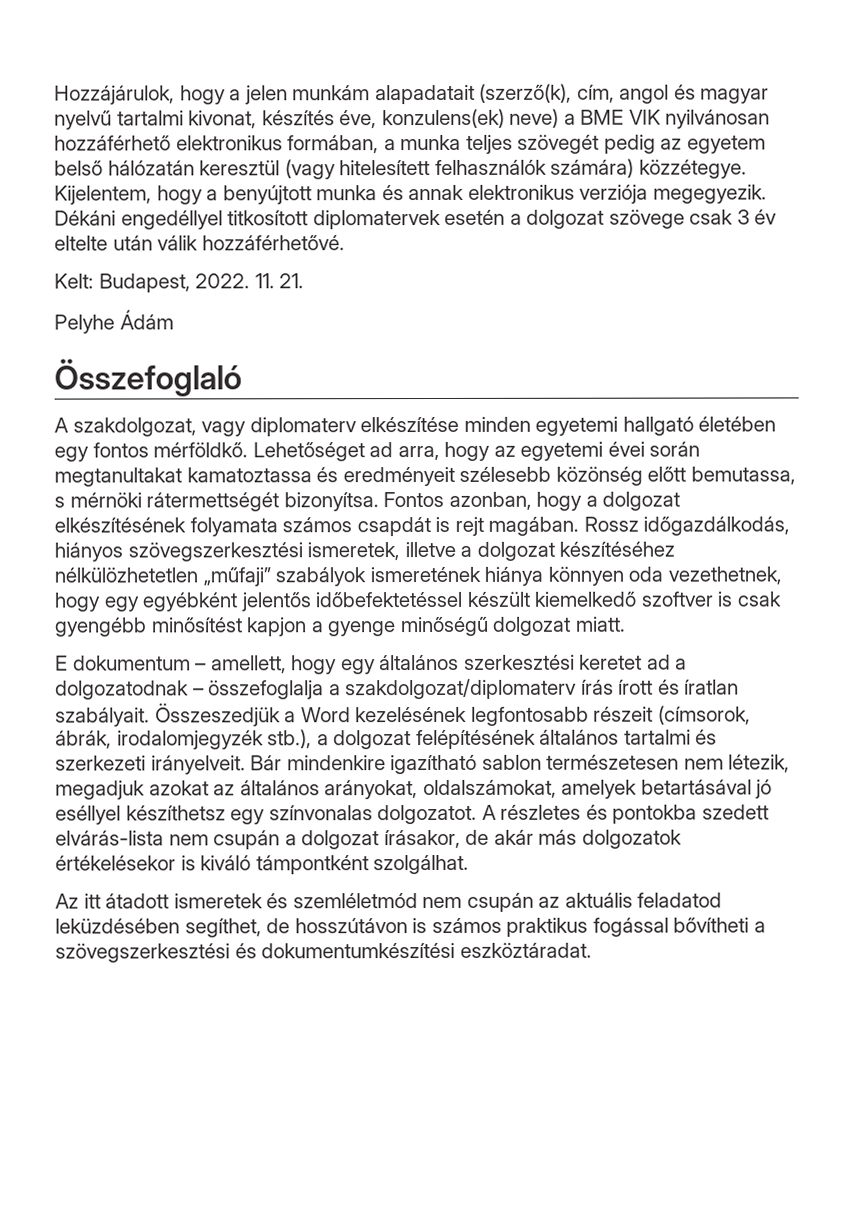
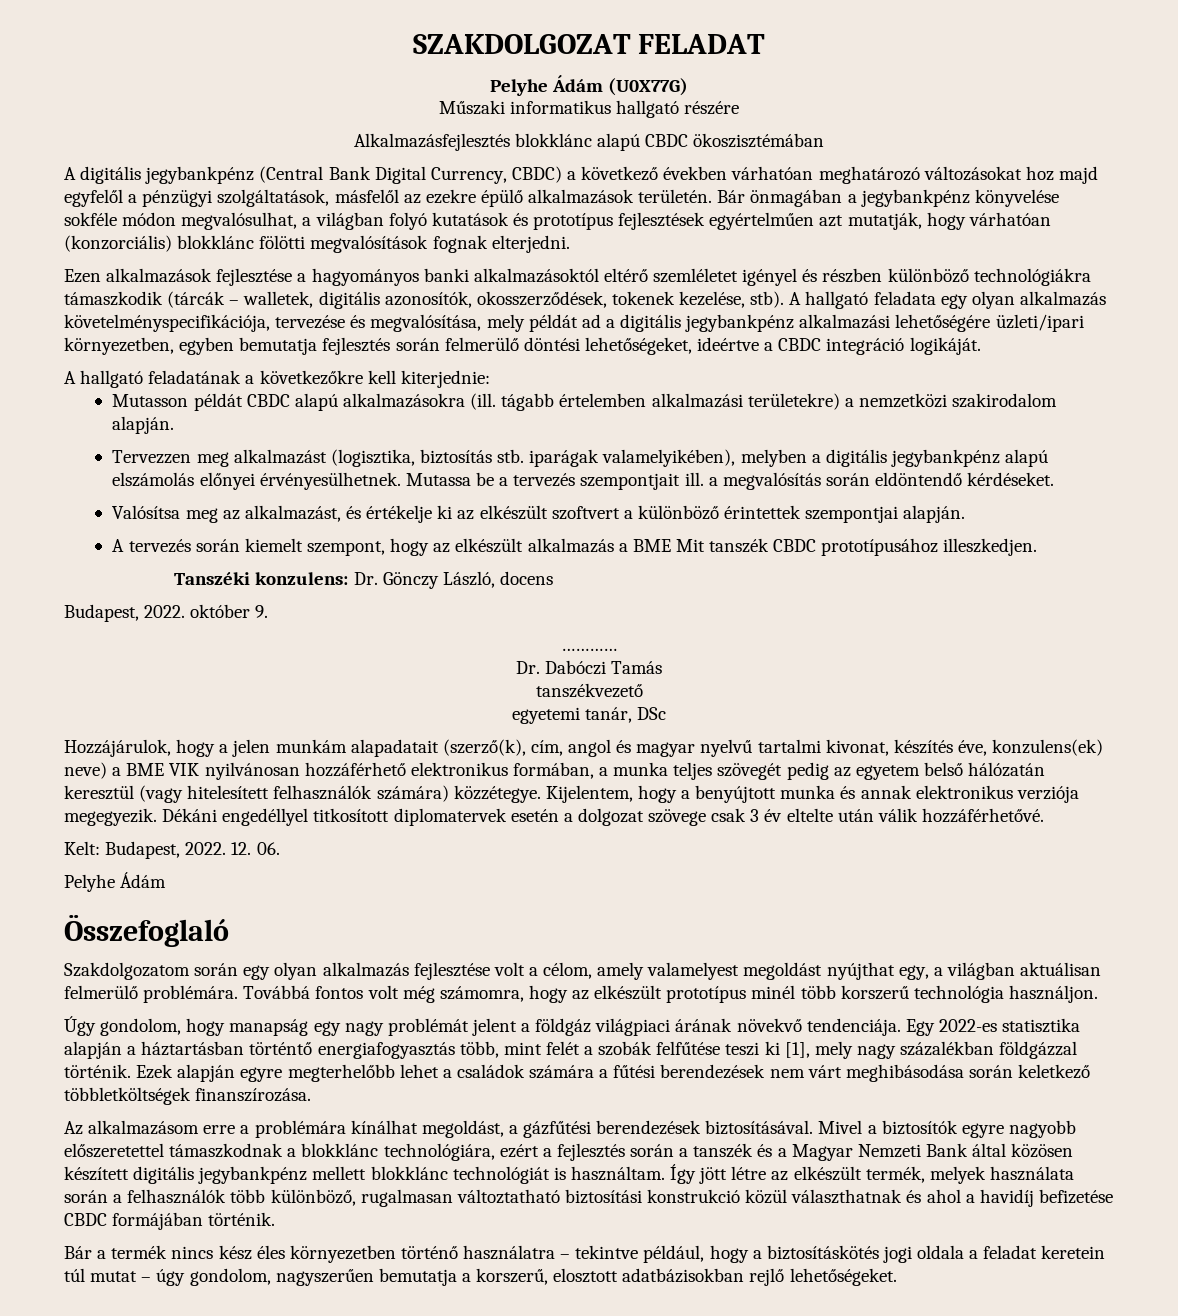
(54, 95) none -> [412,34,766,54] [489,75,689,96] [438,100,740,118] [353,133,825,151] [64,166,1098,184] [64,189,1059,207] [64,212,1051,230] [64,235,570,253] [64,268,1091,286] [64,291,1106,309] [64,314,1084,332] [64,337,981,355] [64,370,490,388] [112,393,1058,411] [112,416,175,434] [112,449,1049,467] [112,472,1055,490] [112,505,966,523] [112,538,1038,556] [174,571,553,589] [64,604,269,622] [561,648,617,651] [515,660,663,675] [535,683,643,698] [511,707,667,724] SZAKDOLGOZAT FELADAT // Pelyhe Ádám (U0X77G) // Műszaki informatikus hallgató részére // Alkalmazásfejlesztés blokklánc alapú CBDC ökoszisztémában // A digitális jegybankpénz (Central Bank Digital Currency, CBDC) a következő években várhatóan meghatározó változásokat hoz majd egyfelől a pénzügyi szolgáltatások, másfelől az ezekre épülő alkalmazások területén. Bár önmagában a jegybankpénz könyvelése sokféle módon megvalósulhat, a világban folyó kutatások és prototípus fejlesztések egyértelműen azt mutatják, hogy várhatóan (konzorciális) blokklánc fölötti megvalósítások fognak elterjedni. // Ezen alkalmazások fejlesztése a hagyományos banki alkalmazásoktól eltérő szemléletet igényel és részben különböző technológiákra támaszkodik (tárcák – walletek, digitális azonosítók, okosszerződések, tokenek kezelése, stb). A hallgató feladata egy olyan alkalmazás követelményspecifikációja, tervezése és megvalósítása, mely példát ad a digitális jegybankpénz alkalmazási lehetőségére üzleti/ipari környezetben, egyben bemutatja fejlesztés során felmerülő döntési lehetőségeket, ideértve a CBDC integráció logikáját. // A hallgató feladatának a következőkre kell kiterjednie: // Mutasson példát CBDC alapú alkalmazásokra (ill. tágabb értelemben alkalmazási területekre) a nemzetközi szakirodalom alapján. // Tervezzen meg alkalmazást (logisztika, biztosítás stb. iparágak valamelyikében), melyben a digitális jegybankpénz alapú elszámolás előnyei érvényesülhetnek. Mutassa be a tervezés szempontjait ill. a megvalósítás során eldöntendő kérdéseket. // Valósítsa meg az alkalmazást, és értékelje ki az elkészült szoftvert a különböző érintettek szempontjai alapján. // A tervezés során kiemelt szempont, hogy az elkészült alkalmazás a BME Mit tanszék CBDC prototípusához illeszkedjen. // Tanszéki konzulens: Dr. Gönczy László, docens // Budapest, 2022. október 9. // ………… // Dr. Dabóczi Tamás // tanszékvezető // egyetemi tanár, DSc //
[254,273,305,289] 11. 21. -> [231,842,280,855] 12. 06.
[54,416,777,437] [54,441,701,462] [54,466,796,487] [54,491,681,512] [54,516,791,537] [54,541,676,562] [54,566,782,587] [54,591,781,612] [55,616,626,637] [55,654,688,675] [55,678,740,700] [55,703,751,727] [55,729,718,750] [55,754,791,775] [55,779,773,800] [55,804,769,825] [55,829,682,850] [55,854,470,875] [55,892,723,912] [55,917,766,938] [55,942,592,963] A szakdolgozat, vagy diplomaterv elkészítése minden egyetemi hallgató életében egy fontos mérföldkő. Lehetőséget ad arra, hogy az egyetemi évei során megtanultakat kamatoztassa és eredményeit szélesebb közönség előtt bemutassa, s mérnöki rátermettségét bizonyítsa. Fontos azonban, hogy a dolgozat elkészítésének folyamata számos csapdát is rejt magában. Rossz időgazdálkodás, hiányos szövegszerkesztési ismeretek, illetve a dolgozat készítéséhez nélkülözhetetlen „műfaji” szabályok ismeretének hiánya könnyen oda vezethetnek, hogy egy egyébként jelentős időbefektetéssel készült kiemelkedő szoftver is csak gyengébb minősítést kapjon a gyenge minőségű dolgozat miatt. // E dokumentum – amellett, hogy egy általános szerkesztési keretet ad a dolgozatodnak – összefoglalja a szakdolgozat/diplomaterv írás írott és íratlan szabályait. Összeszedjük a Word kezelésének legfontosabb részeit (címsorok, ábrák, irodalomjegyzék stb.), a dolgozat felépítésének általános tartalmi és szerkezeti irányelveit. Bár mindenkire igazítható sablon természetesen nem létezik, megadjuk azokat az általános arányokat, oldalszámokat, amelyek betartásával jó eséllyel készíthetsz egy színvonalas dolgozatot. A részletes és pontokba szedett elvárás-lista nem csupán a dolgozat írásakor, de akár más dolgozatok értékelésekor is kiváló támpontként szolgálhat. // Az itt átadott ismeretek és szemléletmód nem csupán az aktuális feladatod leküzdésében segíthet, de hosszútávon is számos praktikus fogással bővítheti a szövegszerkesztési és dokumentumkészítési eszköztáradat. -> [64,962,1102,980] [64,985,1098,1003] [64,1016,1081,1036] [64,1041,1078,1059] [64,1064,1091,1082] [64,1087,312,1105] [64,1120,1076,1138] [64,1143,1074,1161] [64,1164,1074,1184] [64,1189,1113,1207] [64,1212,276,1230] [64,1245,1106,1263] [64,1268,897,1286] Szakdolgozatom során egy olyan alkalmazás fejlesztése volt a célom, amely valamelyest megoldást nyújthat egy, a világban aktuálisan felmerülő problémára. Továbbá fontos volt még számomra, hogy az elkészült prototípus minél több korszerű technológia használjon. // Úgy gondolom, hogy manapság egy nagy problémát jelent a földgáz világpiaci árának növekvő tendenciája. Egy 2022-es statisztika alapján a háztartásban történtő energiafogyasztás több, mint felét a szobák felfűtése teszi ki [1], mely nagy százalékban földgázzal történik. Ezek alapján egyre megterhelőbb lehet a családok számára a fűtési berendezések nem várt meghibásodása során keletkező többletköltségek finanszírozása. // Az alkalmazásom erre a problémára kínálhat megoldást, a gázfűtési berendezések biztosításával. Mivel a biztosítók egyre nagyobb előszeretettel támaszkodnak a blokklánc technológiára, ezért a fejlesztés során a tanszék és a Magyar Nemzeti Bank által közösen készített digitális jegybankpénz mellett blokklánc technológiát is használtam. Így jött létre az elkészült termék, melyek használata során a felhasználók több különböző, rugalmasan változtatható biztosítási konstrukció közül választhatnak és ahol a havidíj befizetése CBDC formájában történik. // Bár a termék nincs kész éles környezetben történő használatra – tekintve például, hogy a biztosításkötés jogi oldala a feladat keretein túl mutat – úgy gondolom, nagyszerűen bemutatja a korszerű, elosztott adatbázisokban rejlő lehetőségeket.

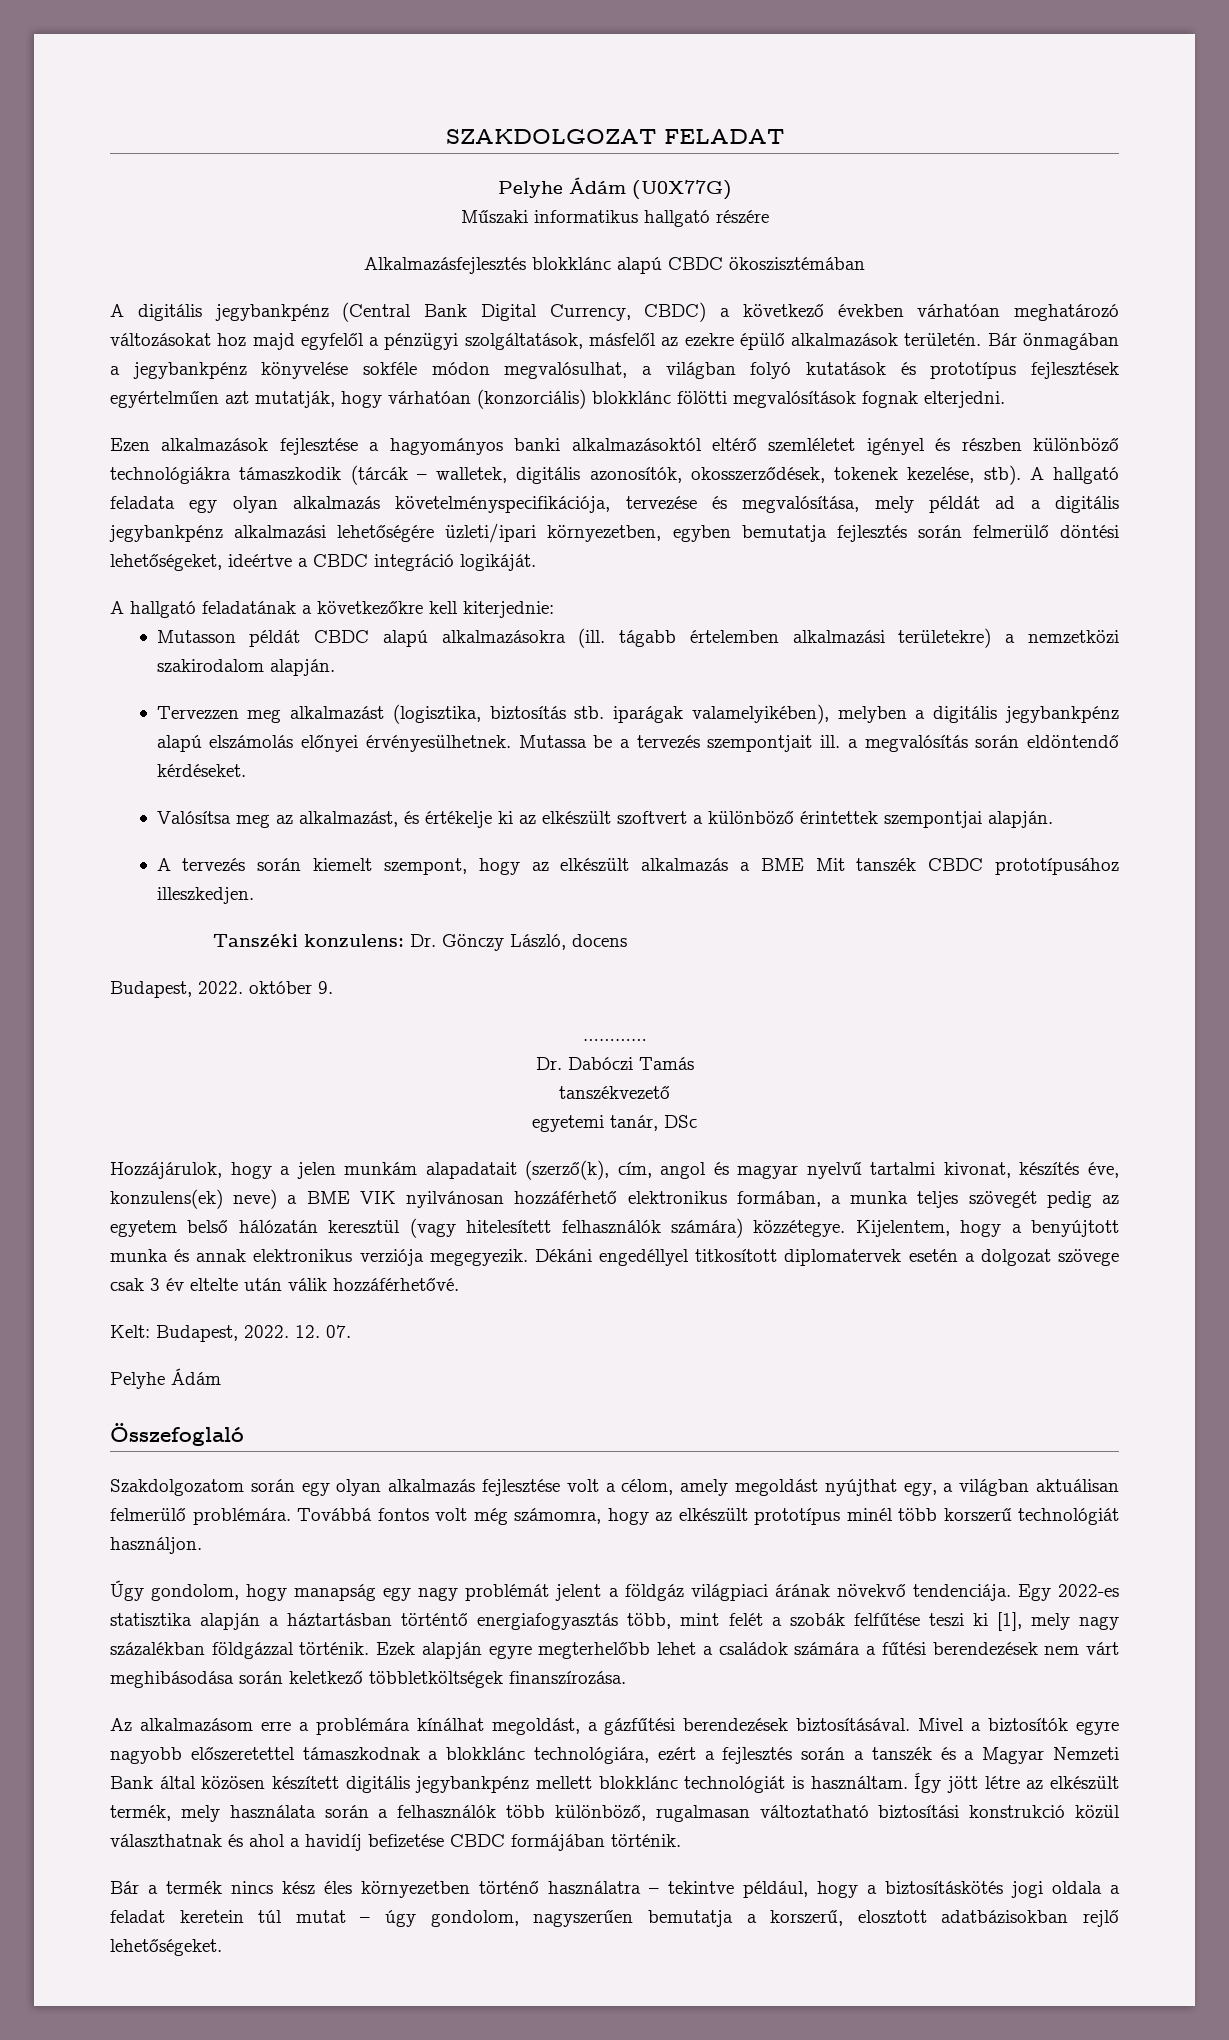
[256,842,280,855] 06. -> [326,1325,351,1338] 07.
[647,962,740,980] valamelyest -> (729, 1487) none
[913,985,1004,1003] technológia -> [1018,1508,1119,1525] technológiát
[929,1166,986,1184] melyek -> [180,1805,220,1822] mely

